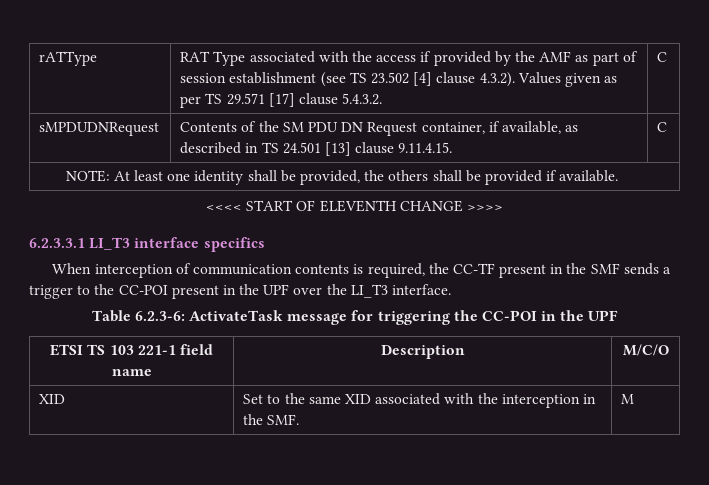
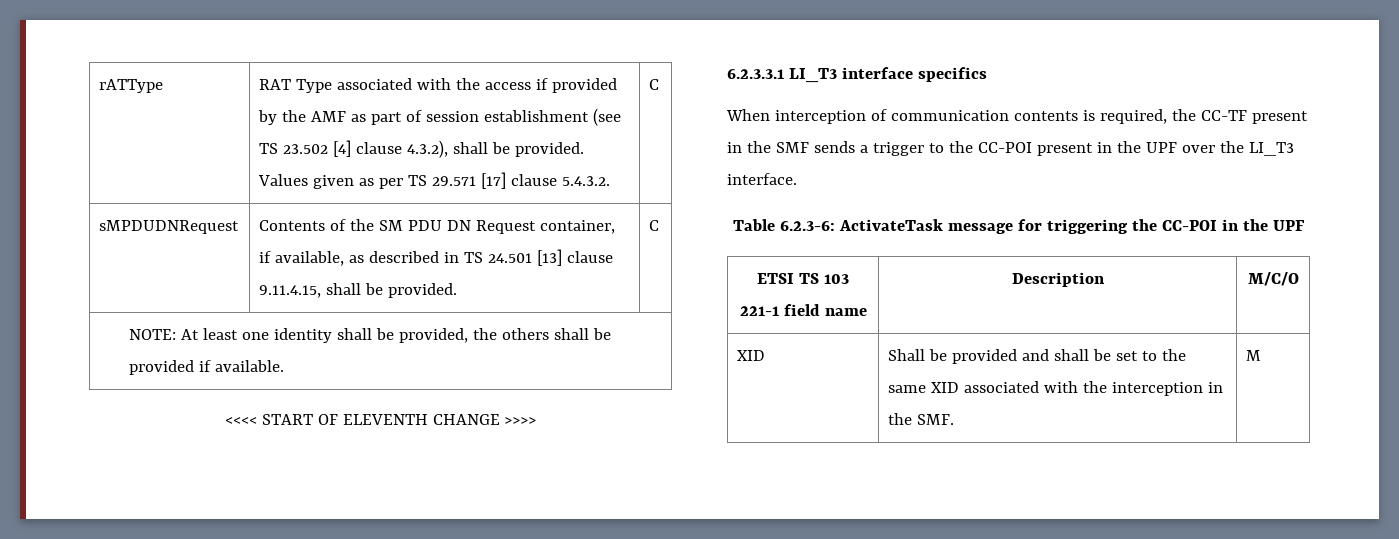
[479,72,515,87] 4.3.2). -> [407,140,585,158] 4.3.2), shall be provided.
[398,142,453,153] 9.11.4.15. -> [259,283,458,298] 9.11.4.15, shall be provided.
[243,394,264,404] Set -> [888,349,1139,364] Shall be provided and shall be set

